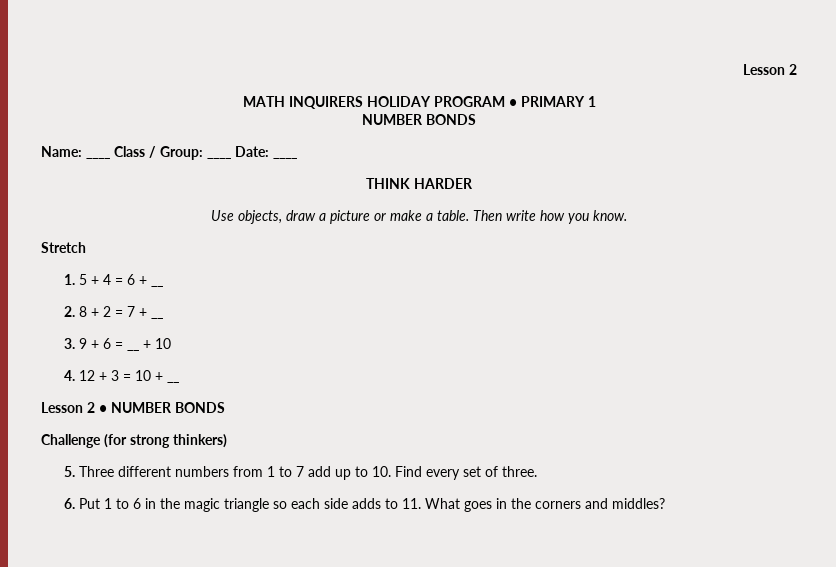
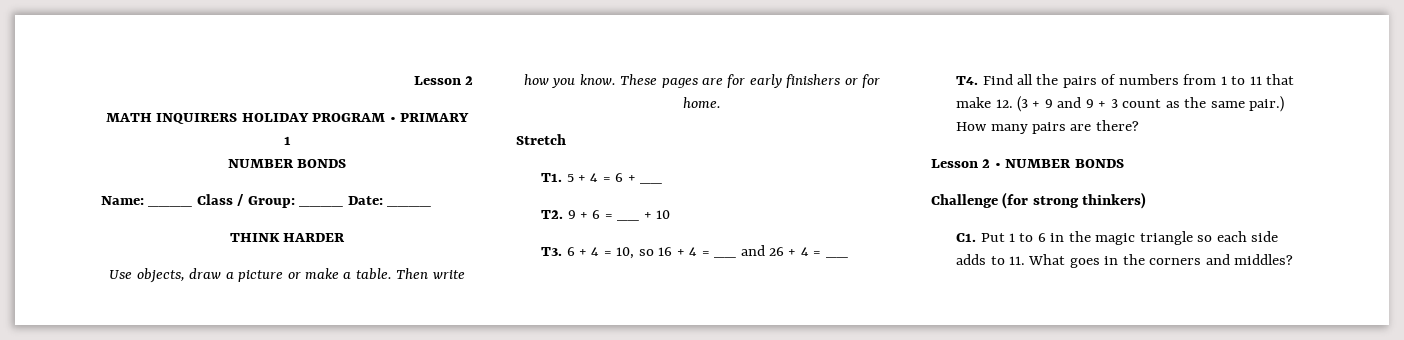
(627, 215) none -> [620,74,881,88] [683,97,721,108] These pages are for early finishers or for home.
[63,274,75,285] 1. -> [541,173,563,182] T1.
[63,306,147,317] [150,317,163,319] [63,338,75,349] 2. 8 + 2 = 7 + __ // 3. -> [541,210,564,219] T2.
[63,370,163,381] [166,381,179,383] 4. 12 + 3 = 10 + __ -> [541,247,710,259] [714,256,737,258] [740,245,822,256] [825,256,848,258] [956,74,1295,88] [956,96,1284,112] [956,120,1139,134] T3. 6 + 4 = 10, so 16 + 4 = __ and 26 + 4 = __ // T4. Find all the pairs of numbers from 1 to 11 that make 12. (3 + 9 and 9 + 3 count as the same pair.) How many pairs are there?
[63,466,537,480] [63,498,75,509] 5. Three different numbers from 1 to 7 add up to 10. Find every set of three. // 6. -> [956,233,977,242] C1.

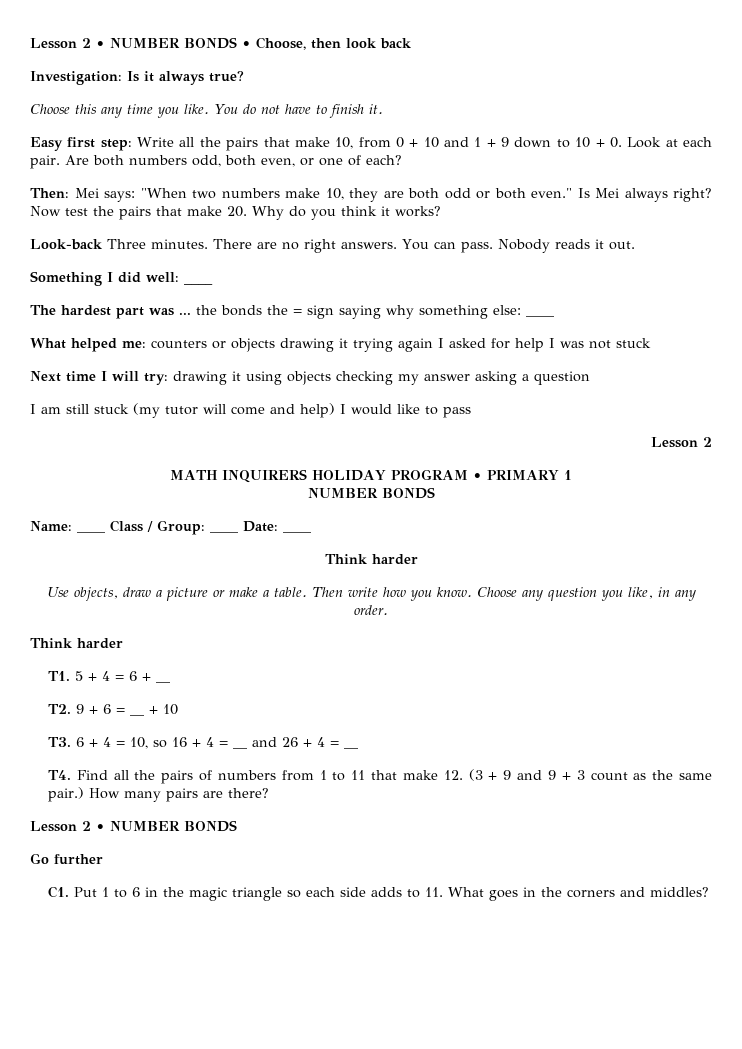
[413,76,473,85] Lesson 2 -> [30,37,412,50] [30,71,244,85] [30,104,383,118] [30,137,713,151] [30,155,402,169] [30,188,712,202] [30,206,441,220] [30,239,635,253] [30,271,179,286] [184,282,213,285] [30,305,521,319] [526,315,554,317] [30,338,651,352] [30,371,590,385] [30,403,471,418] [651,437,712,448] Lesson 2 • NUMBER BONDS • Choose, then look back // Investigation: Is it always true? // Choose this any time you like. You do not have to finish it. // Easy first step: Write all the pairs that make 10, from 0 + 10 and 1 + 9 down to 10 + 0. Look at each pair. Are both numbers odd, both even, or one of each? // Then: Mei says: "When two numbers make 10, they are both odd or both even." Is Mei always right? Now test the pairs that make 20. Why do you think it works? // Look-back Three minutes. There are no right answers. You can pass. Nobody reads it out. // Something I did well: ____ // The hardest part was ... the bonds the = sign saying why something else: ____ // What helped me: counters or objects drawing it trying again I asked for help I was not stuck // Next time I will try: drawing it using objects checking my answer asking a question // I am still stuck (my tutor will come and help) I would like to pass // Lesson 2
[229,233,346,242] THINK HARDER -> [324,554,418,565] Think harder
[620,74,881,88] [683,97,721,108] [516,134,566,145] These pages are for early finishers or for home. // Stretch -> [476,587,696,601] [354,605,388,615] [30,638,123,649] Choose any question you like, in any order. // Think harder
[931,192,1147,209] Challenge (for strong thinkers) -> [30,853,103,865] Go further

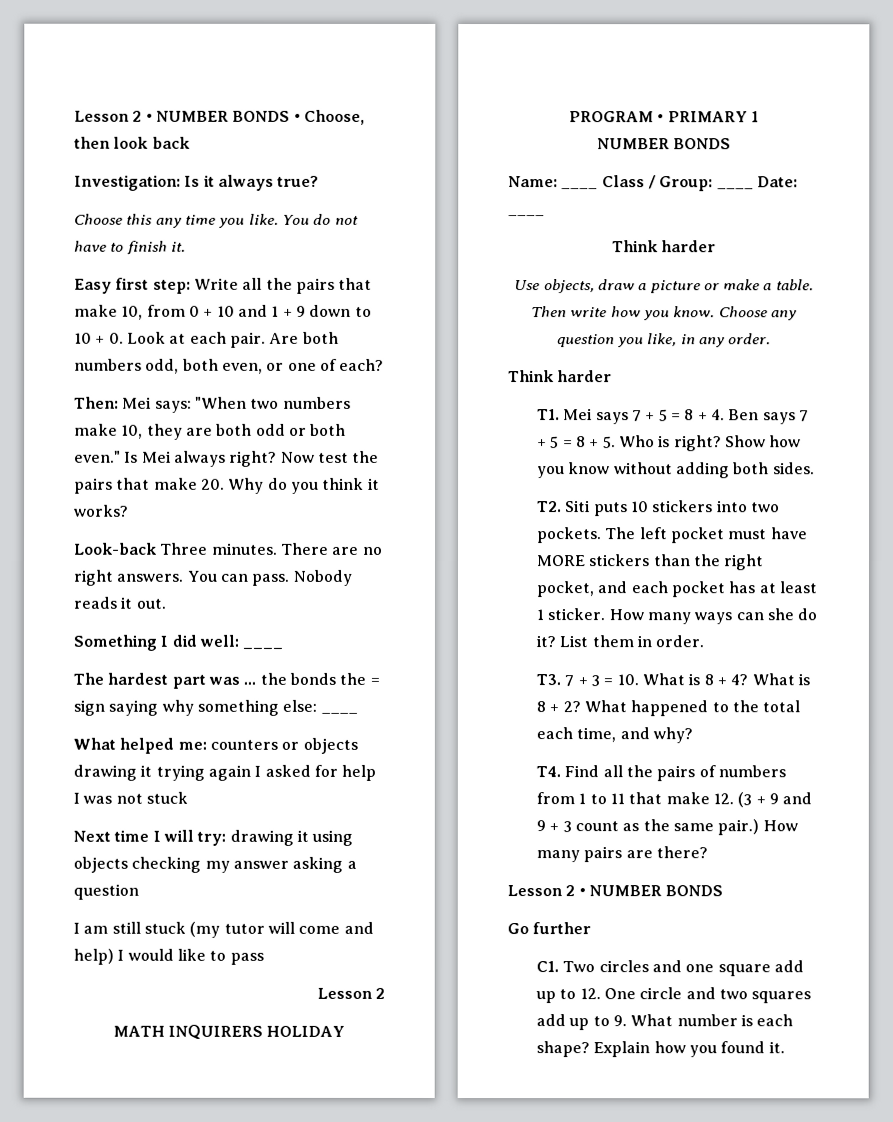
[74,671,151,681] [155,681,170,683] [47,704,125,714] [129,714,144,716] [148,704,178,715] [47,737,228,749] [232,747,247,749] [251,737,339,747] [343,747,358,749] 5 + 4 = 6 + __ // T2. 9 + 6 = __ + 10 // T3. 6 + 4 = 10, so 16 + 4 = __ and 26 + 4 = __ -> [563,408,809,425] [537,435,802,452] [537,462,815,479] [537,500,780,517] [537,527,808,544] [536,554,765,571] [536,581,817,598] [536,608,818,625] [536,635,705,648] [536,673,810,687] [536,700,801,717] [536,727,693,744] Mei says 7 + 5 = 8 + 4. Ben says 7 + 5 = 8 + 5. Who is right? Show how you know without adding both sides. // T2. Siti puts 10 stickers into two pockets. The left pocket must have MORE stickers than the right pocket, and each pocket has at least 1 sticker. How many ways can she do it? List them in order. // T3. 7 + 3 = 10. What is 8 + 4? What is 8 + 2? What happened to the total each time, and why?
[73,887,709,901] Put 1 to 6 in the magic triangle so each side adds to 11. What goes in the corners and middles? -> [562,960,804,977] [536,987,812,1004] [536,1014,794,1031] [536,1041,785,1058] Two circles and one square add up to 12. One circle and two squares add up to 9. What number is each shape? Explain how you found it.

